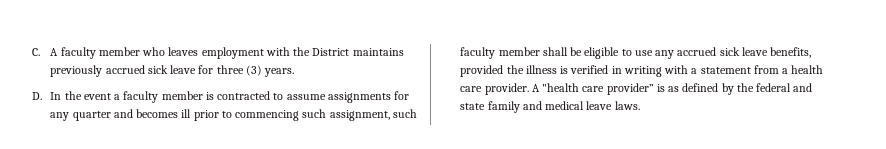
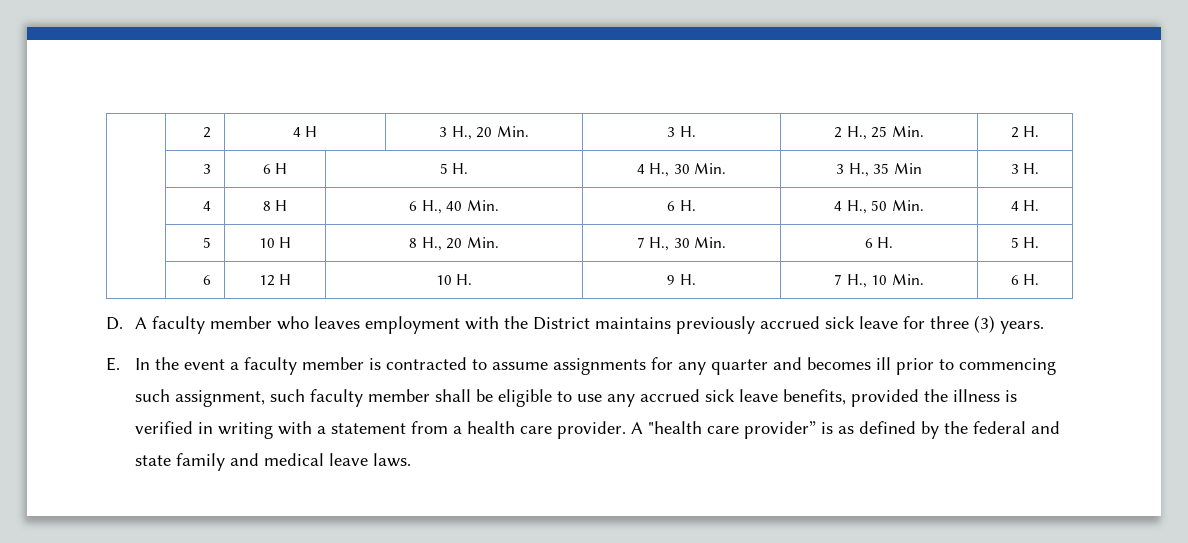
[32,48,40,56] C. -> [203,127,212,138] [292,126,318,137] [439,126,529,140] [667,126,696,137] [834,126,924,140] [1010,126,1040,138] [203,164,212,174] [262,163,288,174] [439,163,469,174] [636,163,727,177] [836,163,922,177] [1010,163,1040,174] [203,201,212,211] [262,200,288,211] [409,200,499,214] [667,200,696,211] [834,200,924,214] [1010,200,1040,211] [203,237,212,248] [258,237,292,248] [409,237,499,251] [636,237,727,251] [864,237,894,248] [1010,237,1040,248] [203,275,212,285] [258,274,292,286] [435,274,473,285] [667,274,696,285] [834,274,924,288] [1010,274,1040,285] [106,317,123,330] | 2 | 4 H | 3 H., 20 Min. | 3 H. | 2 H., 25 Min. | 2 H. // | 3 | 6 H | 5 H. | 4 H., 30 Min. | 3 H., 35 Min | 3 H. // | 4 | 8 H | 6 H., 40 Min. | 6 H. | 4 H., 50 Min. | 4 H. // | 5 | 10 H | 8 H., 20 Min. | 7 H., 30 Min. | 6 H. | 5 H. // | 6 | 12 H | 10 H. | 9 H. | 7 H., 10 Min. | 6 H. // D.
[32,92,42,100] D. -> [106,357,120,371] E.

